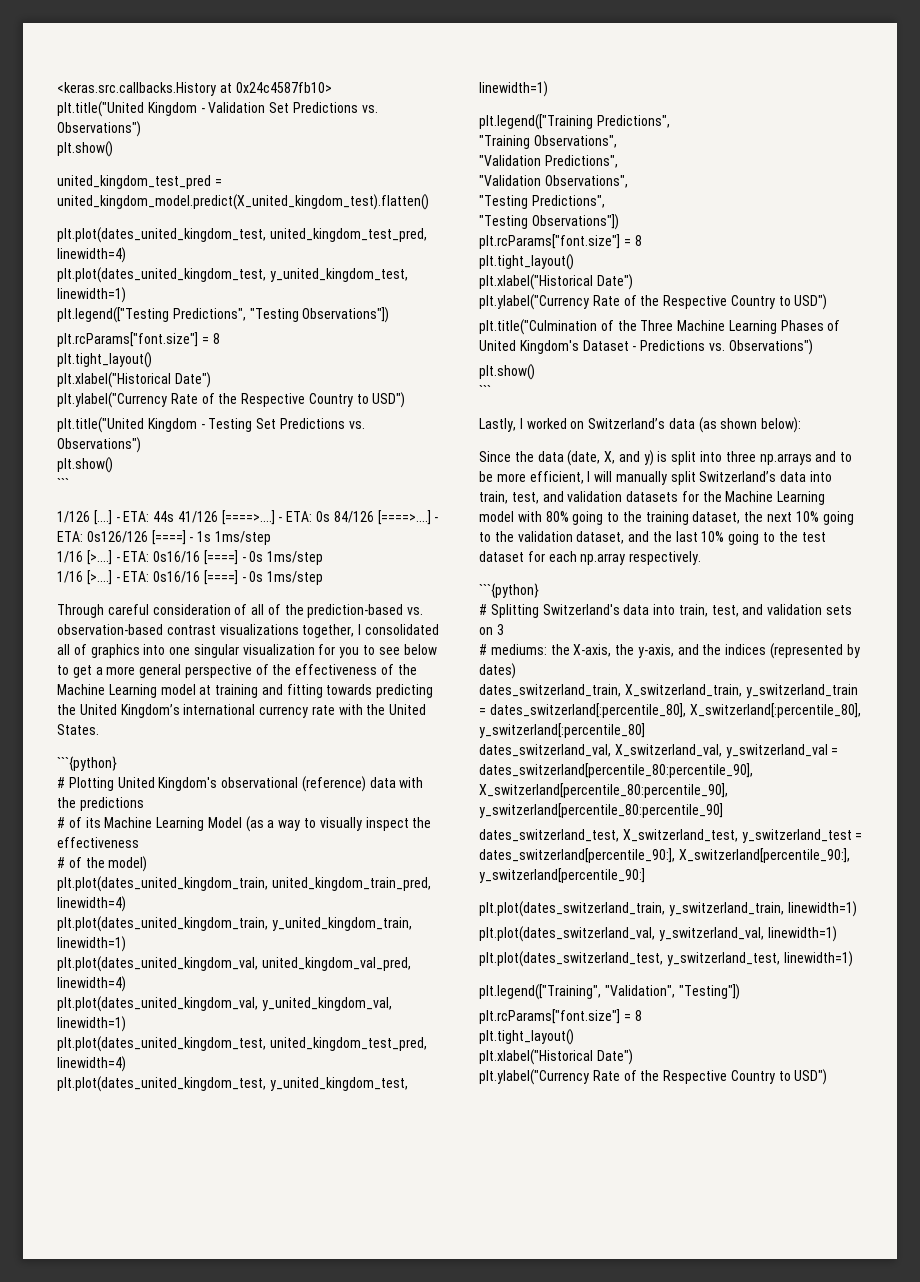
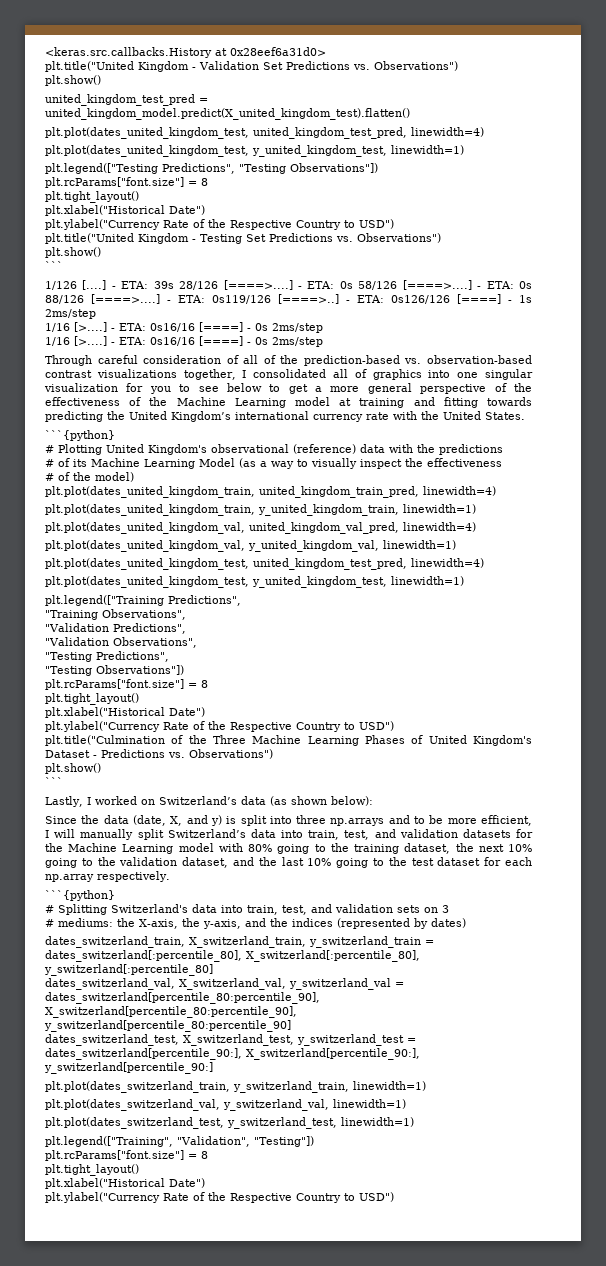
[235,82,332,93] 0x24c4587fb10> -> [230,47,326,56] 0x28eef6a31d0>
[153,510,439,525] [57,531,83,542] 44s 41/126 [====>....] - ETA: 0s 84/126 [====>....] - ETA: -> [153,280,533,290] [45,294,384,304] 39s 28/126 [====>....] - ETA: 0s 58/126 [====>....] - ETA: 0s 88/126 [====>....] - ETA: 0s119/126 [====>..] - ETA:
[214,531,271,545] [57,550,324,565] [57,570,324,585] 1ms/step // 1/16 [>....] - ETA: 0s16/16 [====] - 0s 1ms/step // 1/16 [>....] - ETA: 0s16/16 [====] - 0s 1ms/step -> [45,309,96,319] [45,322,323,333] [45,336,323,347] 2ms/step // 1/16 [>....] - ETA: 0s16/16 [====] - 0s 2ms/step // 1/16 [>....] - ETA: 0s16/16 [====] - 0s 2ms/step

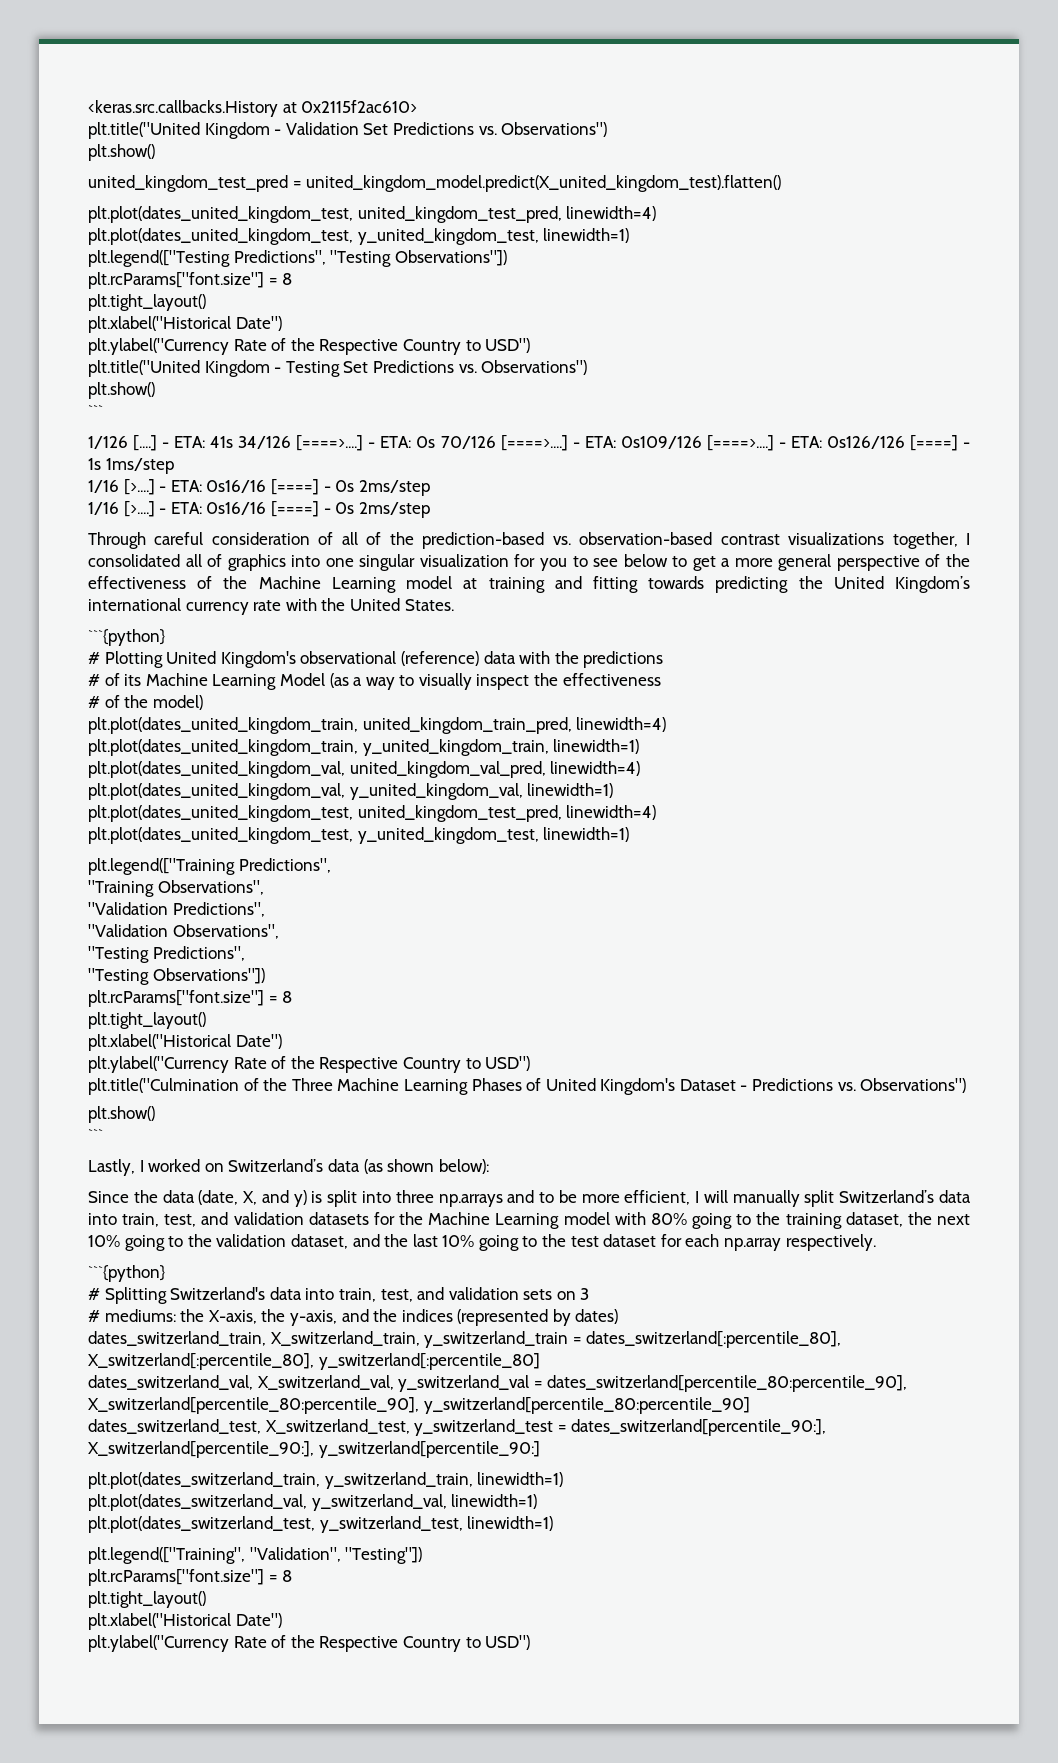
[230,47,326,56] 0x28eef6a31d0> -> [301,100,418,113] 0x2115f2ac610>
[153,280,533,290] [45,294,384,304] 39s 28/126 [====>....] - ETA: 0s 58/126 [====>....] - ETA: 0s 88/126 [====>....] - ETA: 0s119/126 [====>..] - ETA: -> [210,435,822,451] 41s 34/126 [====>....] - ETA: 0s 70/126 [====>....] - ETA: 0s109/126 [====>....] - ETA:
[45,309,96,319] 2ms/step -> [105,458,174,474] 1ms/step

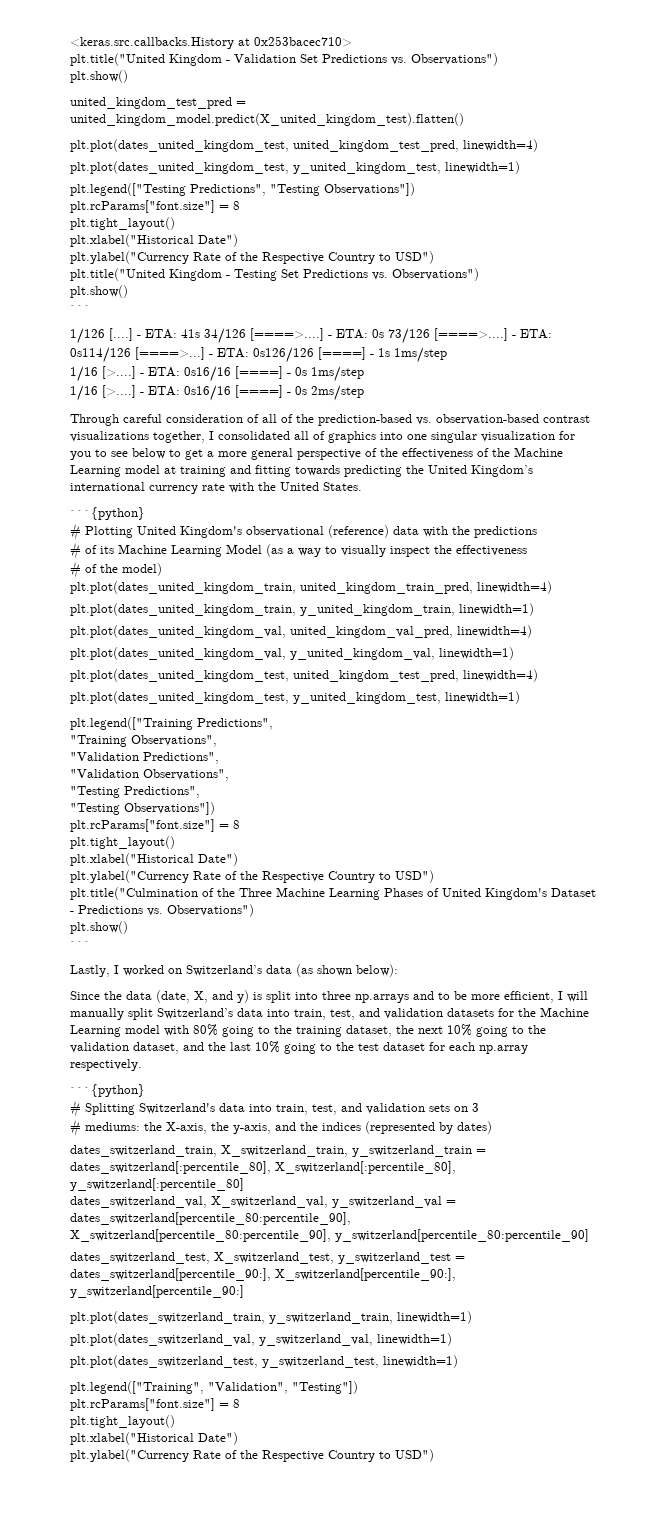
[301,100,418,113] 0x2115f2ac610> -> [254,36,352,47] 0x253bacec710>
[440,435,774,451] 70/126 [====>....] - ETA: 0s109/126 [====>....] -> [388,328,552,344] [70,347,205,363] 73/126 [====>....] - ETA: 0s114/126 [====>...]
[358,480,430,496] 2ms/step -> [311,366,364,382] 1ms/step

